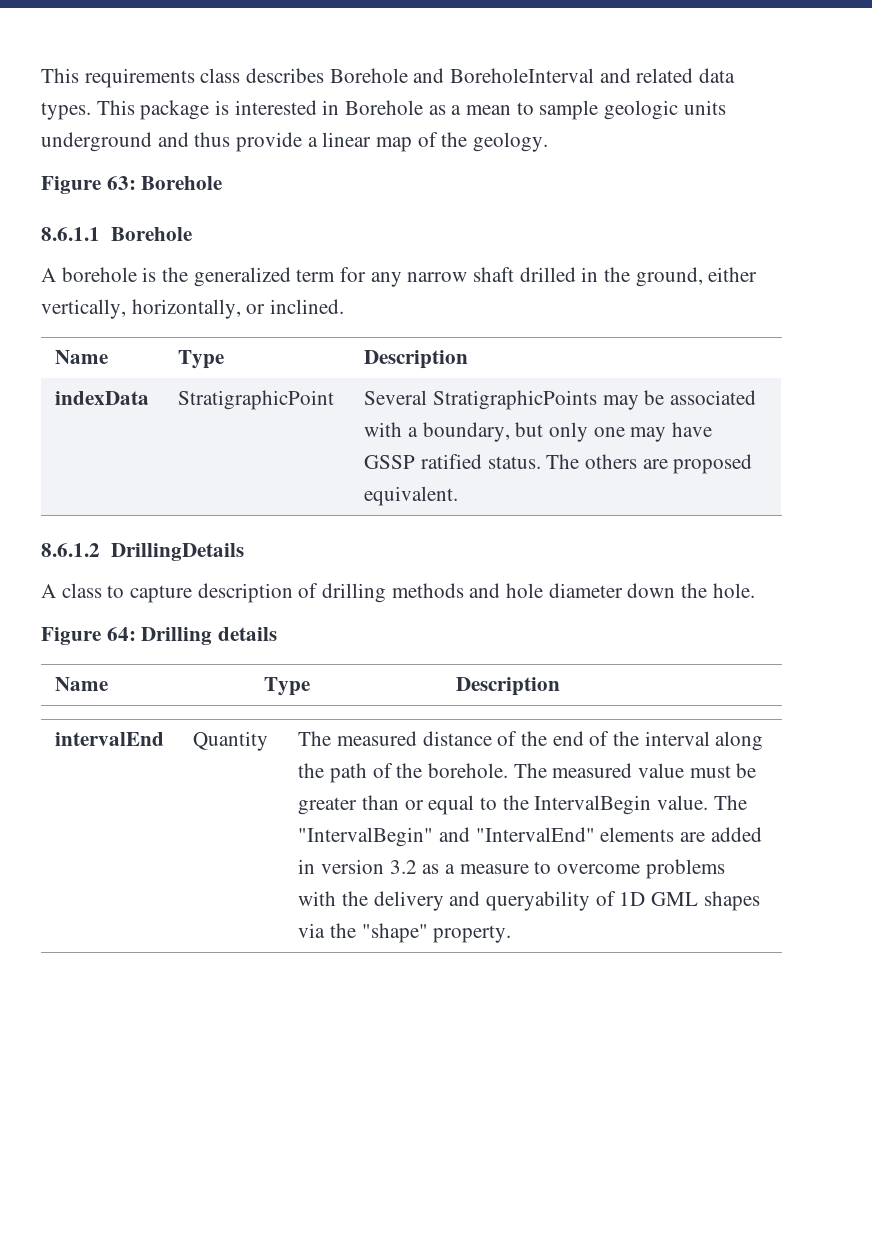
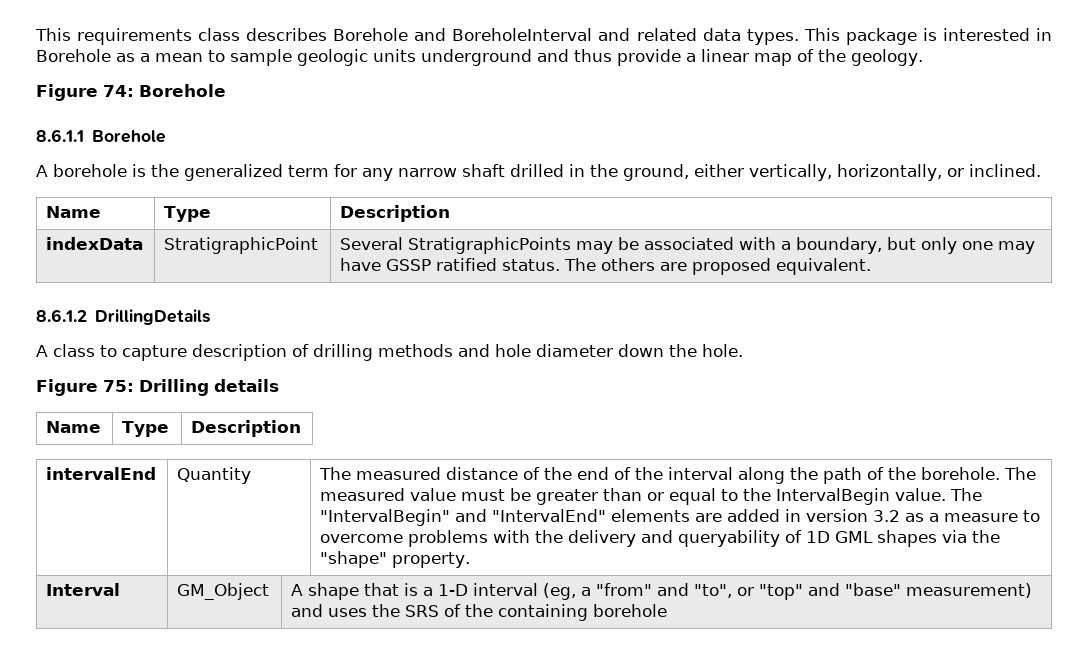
[106,176,136,190] 63: -> [103,85,134,97] 74:
[106,627,136,641] 64: -> [103,380,134,392] 75:
(512, 934) none -> [46,583,121,596] [177,583,270,600] [291,583,1033,600] [291,604,668,621] // Interval | GM_Object | A shape that is a 1-D interval (eg, a "from" and "to", or "top" and "base" measurement) and uses the SRS of the containing borehole

